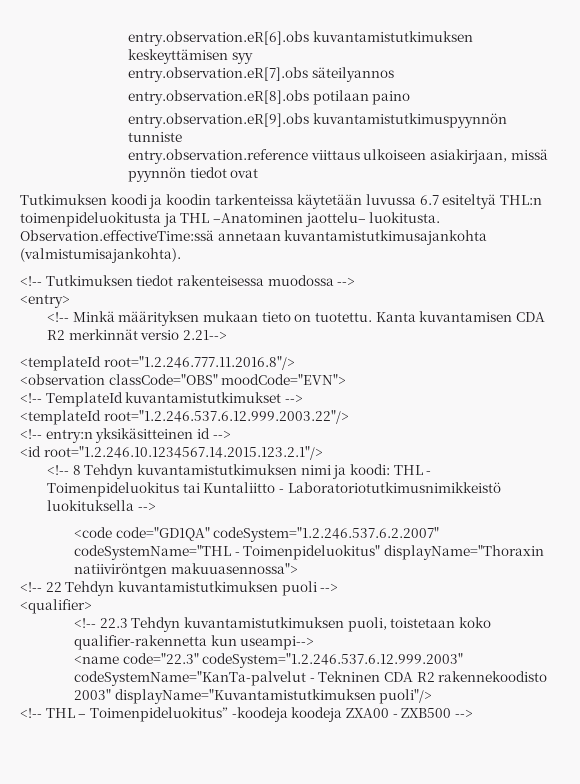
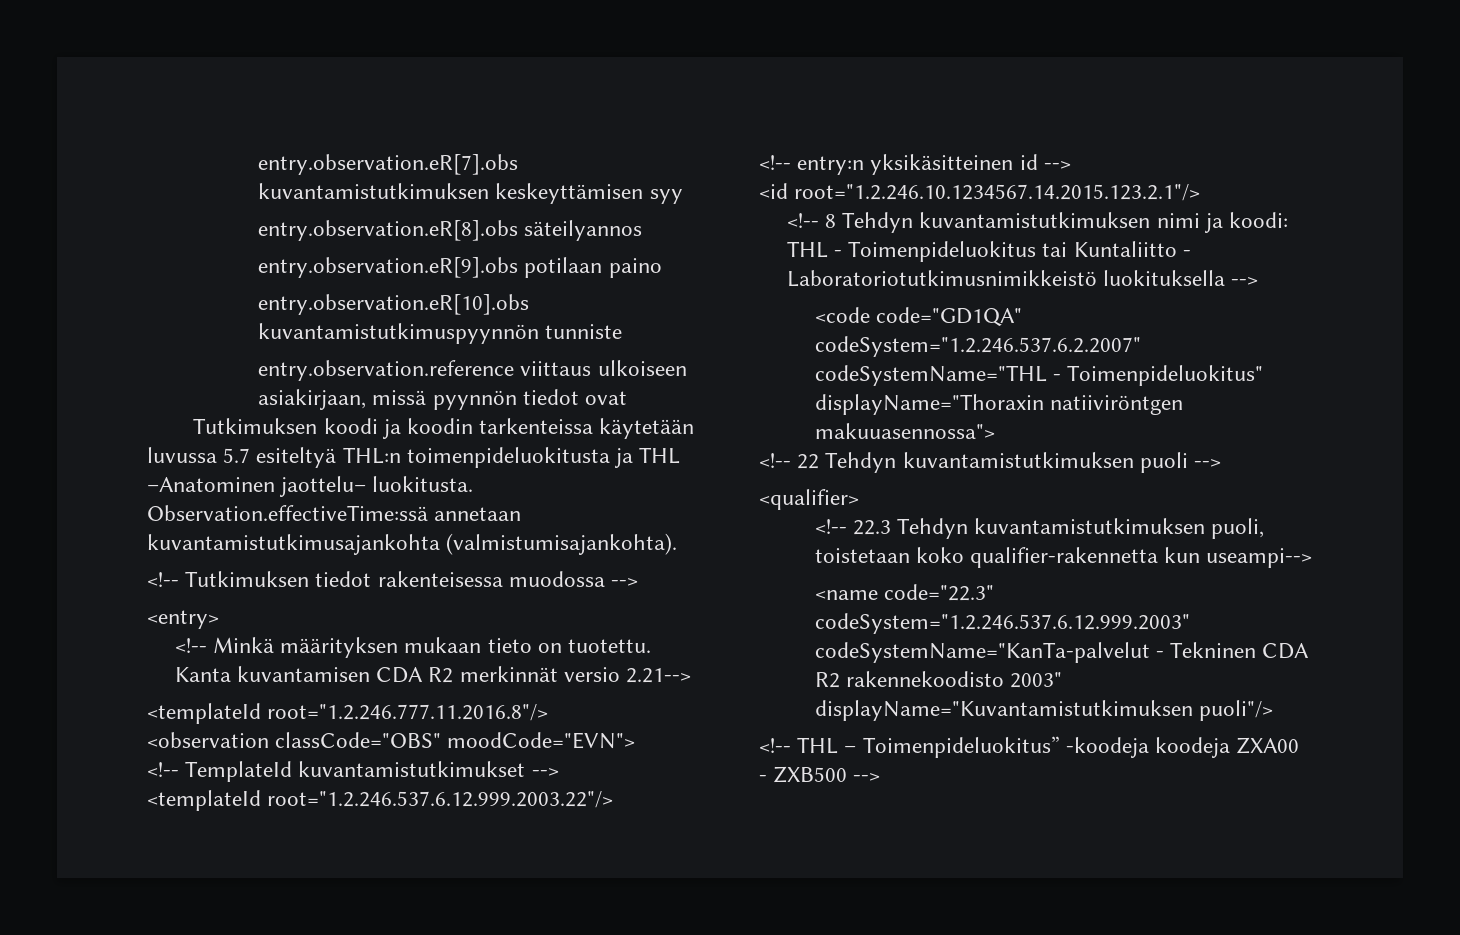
[127,31,309,46] entry.observation.eR[6].obs -> [258,154,519,175] entry.observation.eR[7].obs
[127,67,308,82] entry.observation.eR[7].obs -> [258,220,519,241] entry.observation.eR[8].obs
[127,90,309,105] entry.observation.eR[8].obs -> [258,257,519,278] entry.observation.eR[9].obs
[127,113,309,128] entry.observation.eR[9].obs -> [258,294,530,315] entry.observation.eR[10].obs
[419,195,439,205] 6.7 -> [223,448,251,463] 5.7

